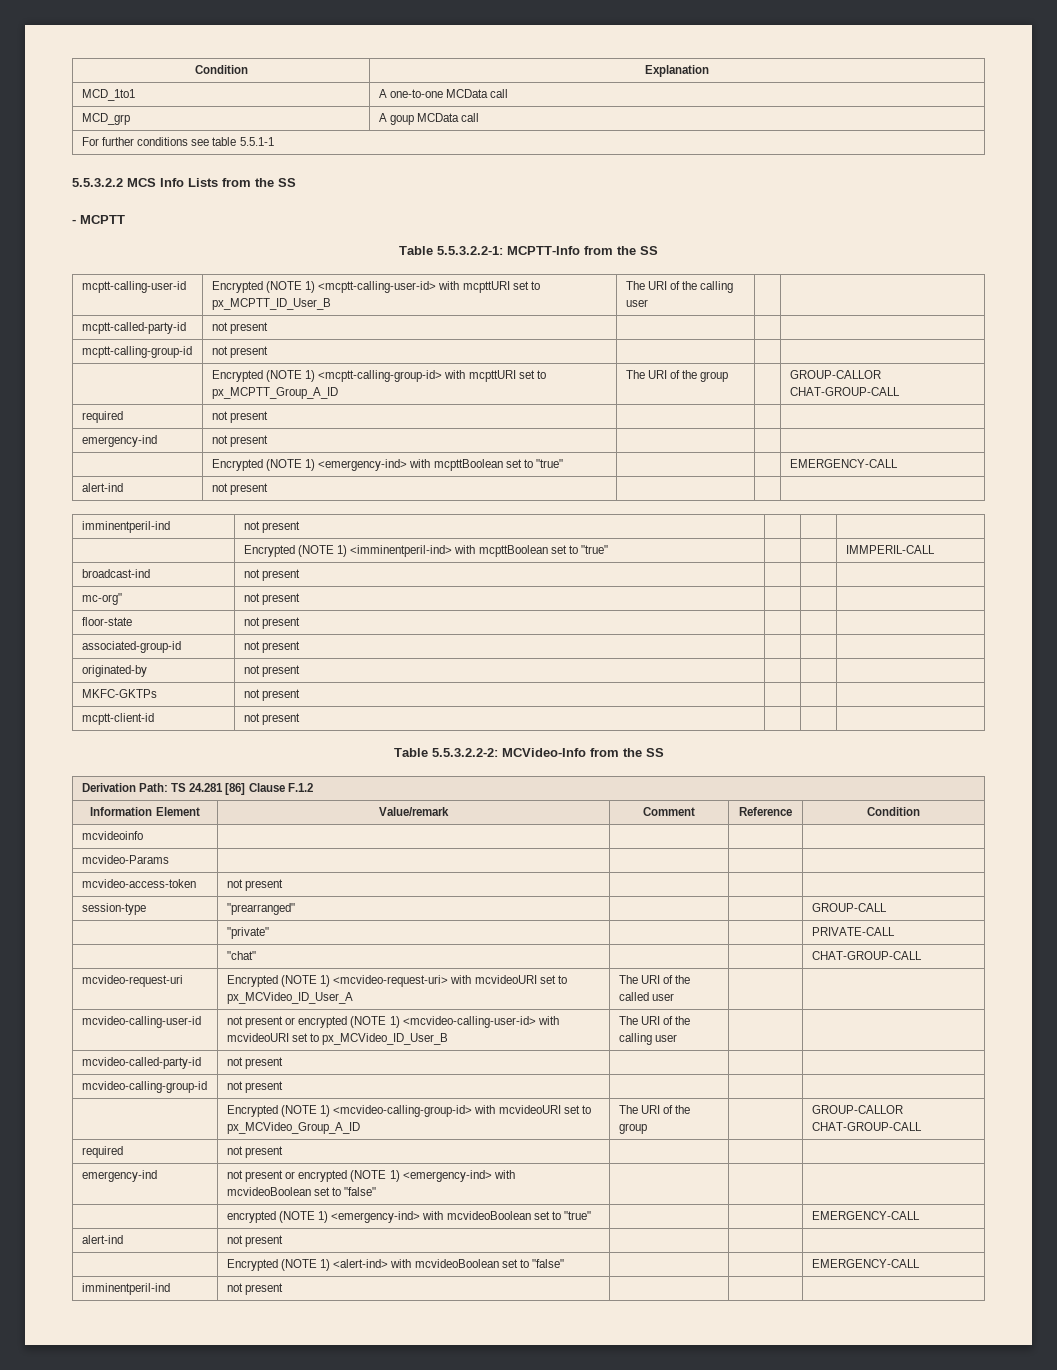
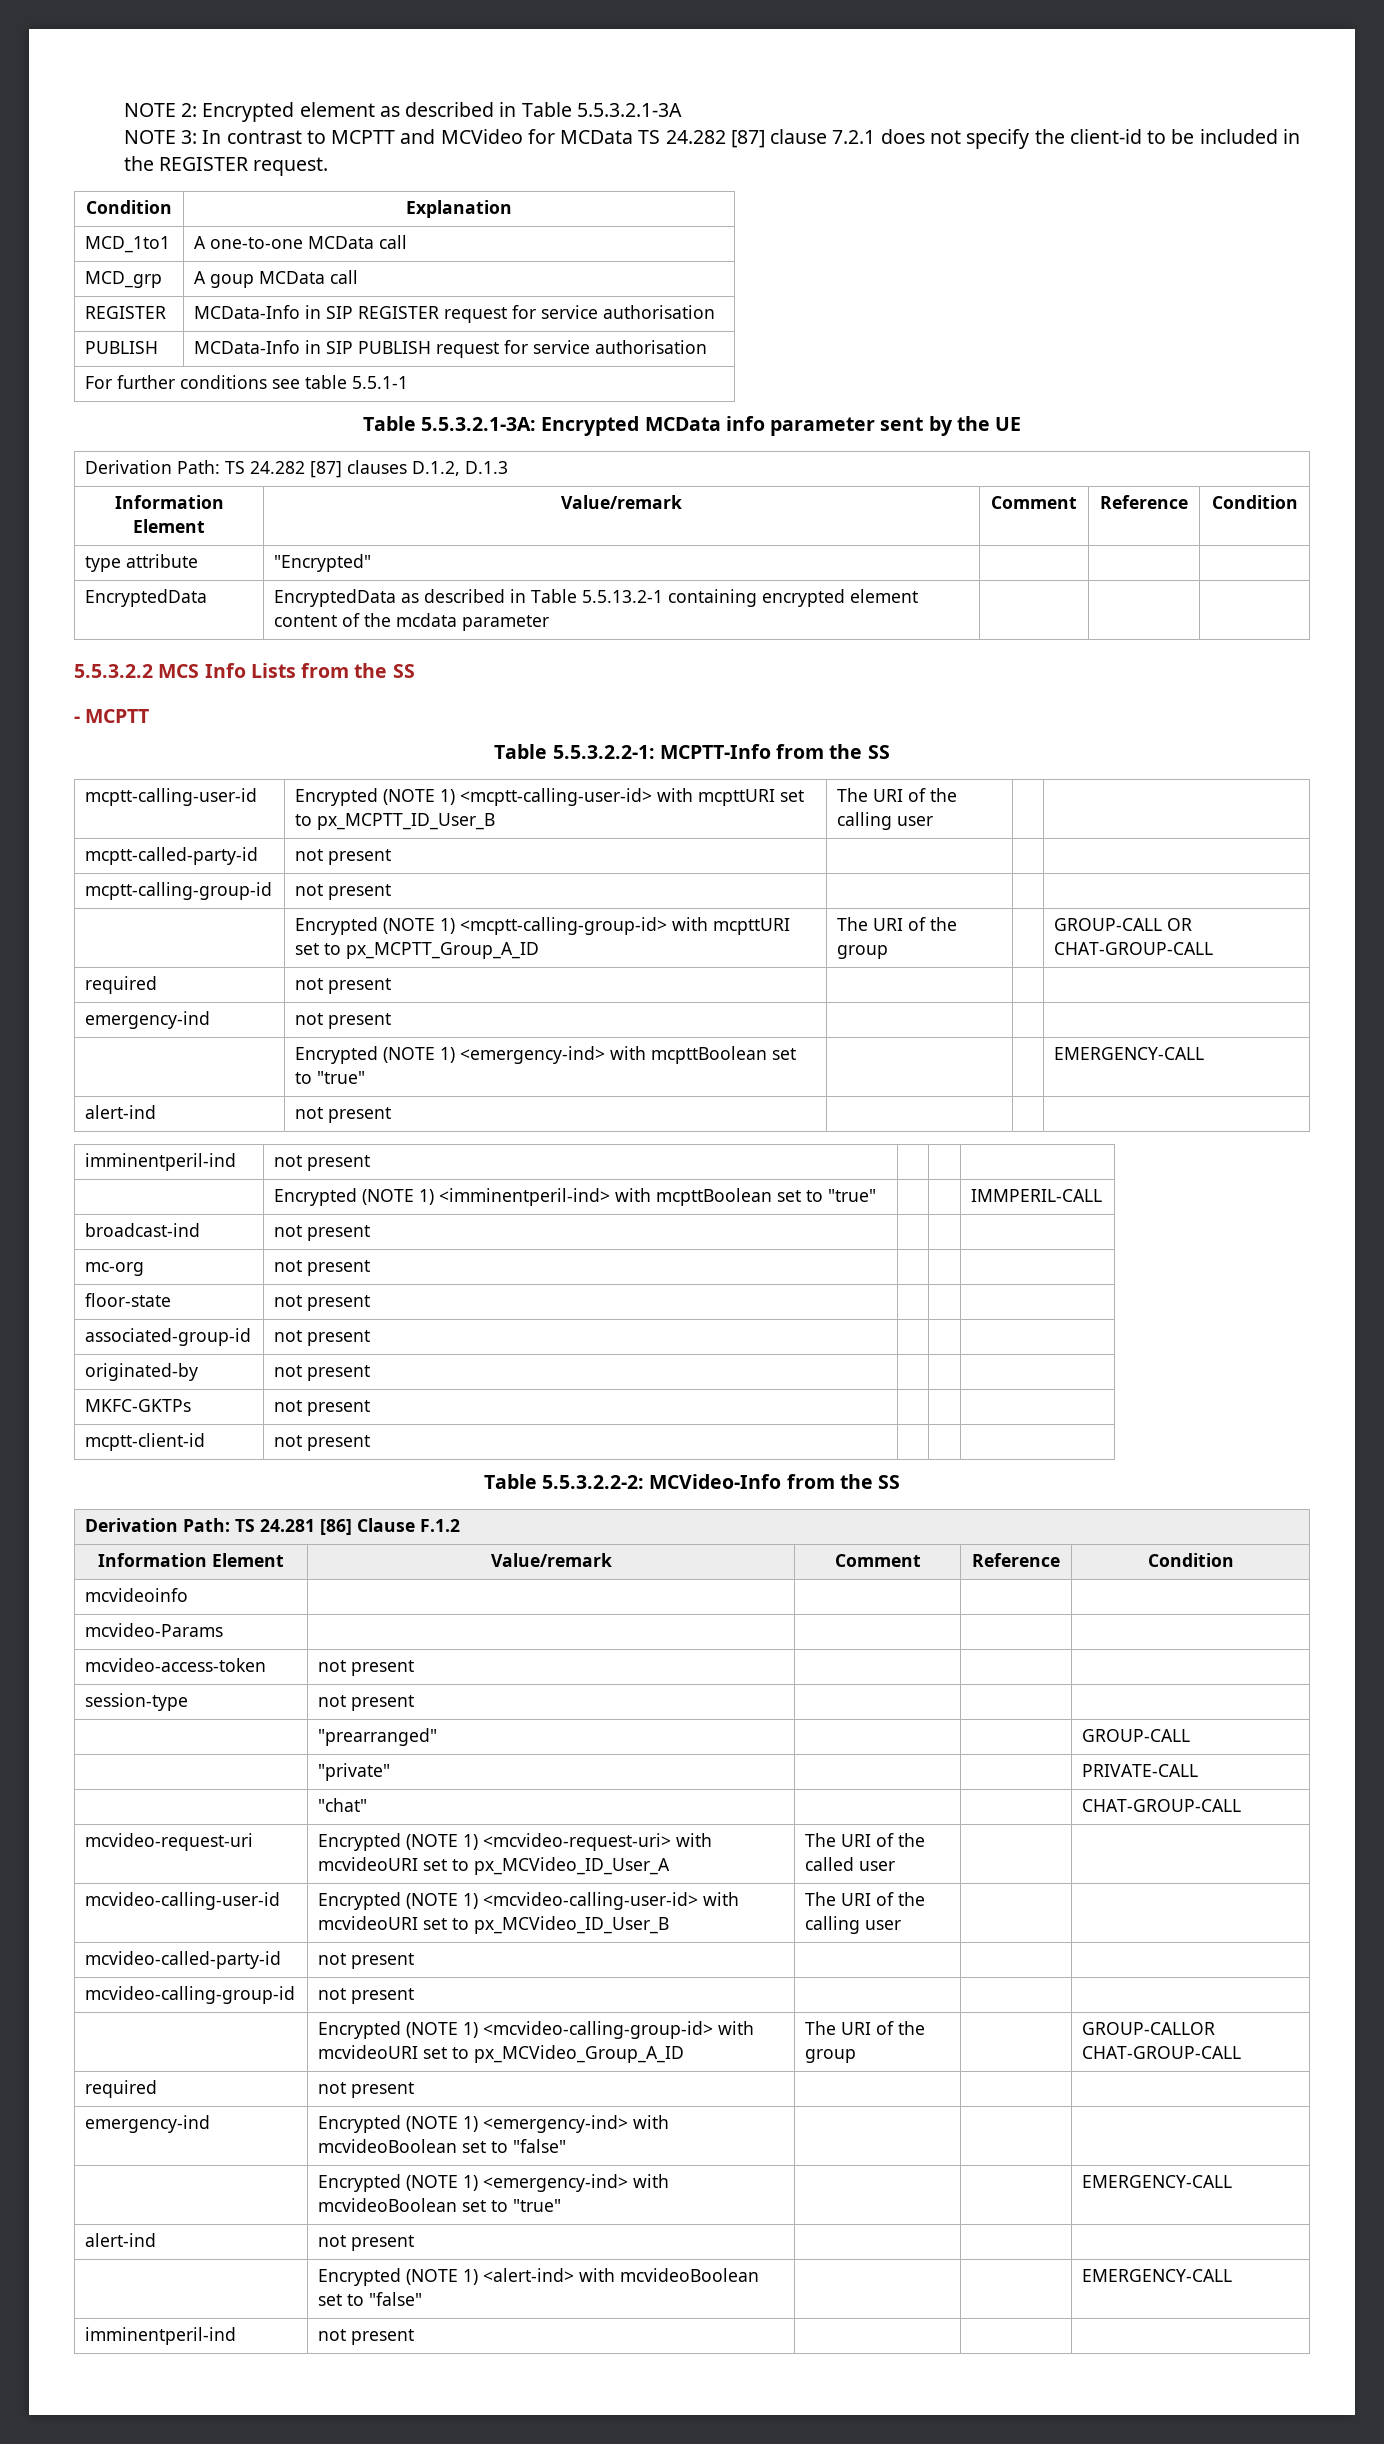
(194, 69) none -> [123,102,682,122] [123,129,1300,149] [123,156,329,176] NOTE 2: Encrypted element as described in Table 5.5.3.2.1-3A // NOTE 3: In contrast to MCPTT and MCVideo for MCData TS 24.282 [87] clause 7.2.1 does not specify the client-id to be included in the REGISTER request. //
(480, 117) none -> [85,306,167,319] [194,305,716,323] [85,341,159,354] [194,340,708,358] // REGISTER | MCData-Info in SIP REGISTER request for service authorisation // PUBLISH | MCData-Info in SIP PUBLISH request for service authorisation
(274, 141) none -> [362,416,1022,436] [85,460,509,478] [114,495,224,509] [133,519,205,533] [561,495,682,509] [991,496,1077,509] [1100,495,1188,509] [1211,495,1298,509] [85,554,199,572] [274,554,372,572] [85,589,208,607] [274,589,919,607] [274,613,550,631] // Table 5.5.3.2.1-3A: Encrypted MCData info parameter sent by the UE // Derivation Path: TS 24.282 [87] clauses D.1.2, D.1.3 // Information Element | Value/remark | Comment | Reference | Condition // type attribute | "Encrypted" | | | // EncryptedData | EncryptedData as described in Table 5.5.13.2-1 containing encrypted element content of the mcdata parameter | | |
[789,370,881,379] GROUP-CALLOR -> [1054,918,1193,931] GROUP-CALL OR
[81,593,122,605] mc-org" -> [85,1262,145,1276] mc-org
(146, 909) none -> [318,1695,415,1711] | not present | | | //
[226,1016,348,1028] not present or encrypted -> [318,1892,402,1910] Encrypted
[226,1170,348,1182] not present or encrypted -> [318,2115,402,2133] Encrypted
[226,1211,276,1223] encrypted -> [318,2174,402,2192] Encrypted

